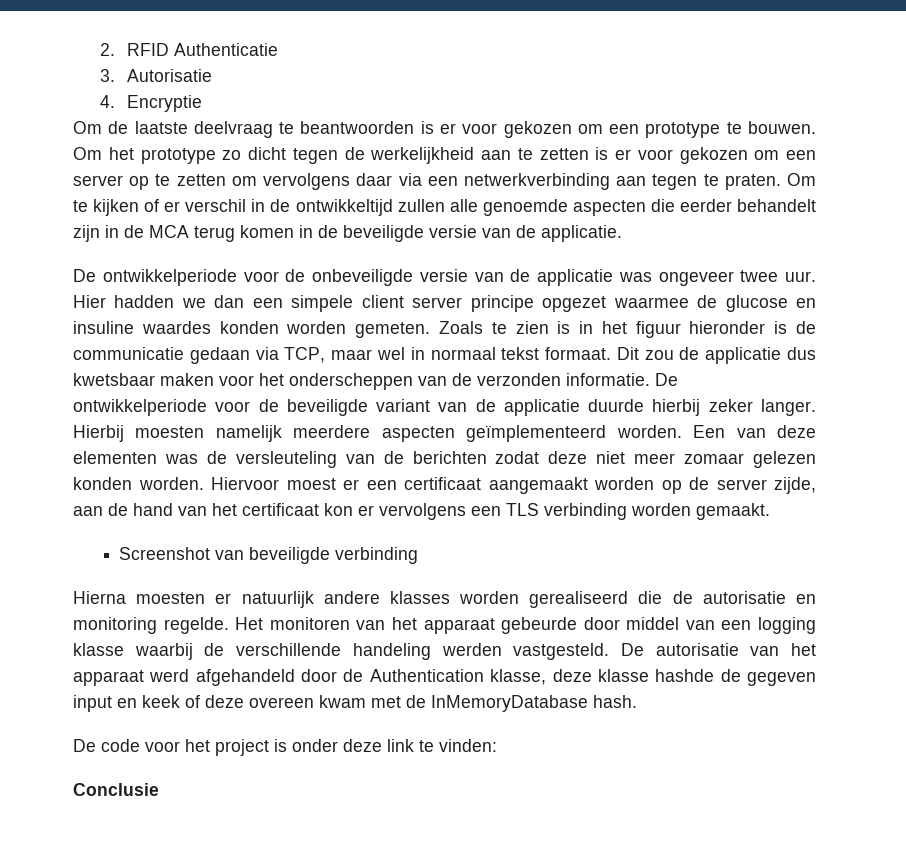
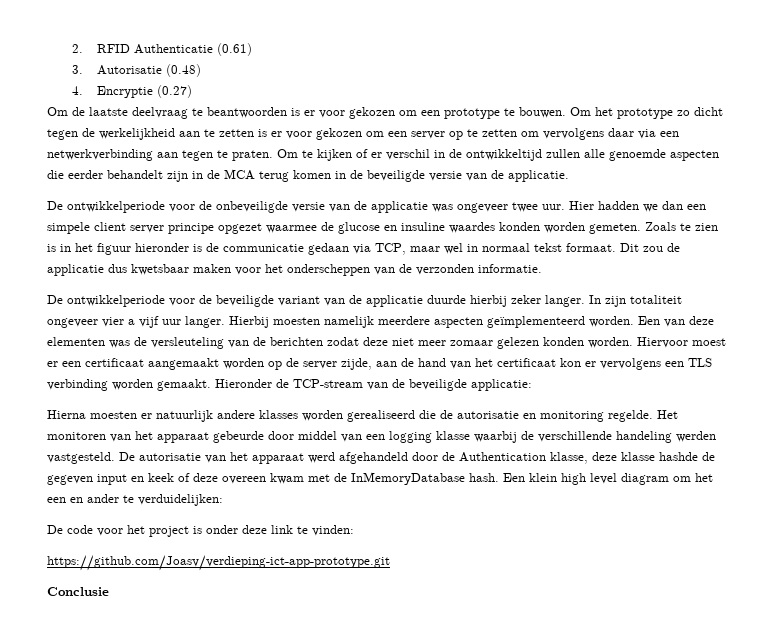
(279, 49) none -> [216,43,252,56] (0.61)
(213, 75) none -> [165,64,201,77] (0.48)
(203, 103) none -> [156,85,192,98] (0.27)
(650, 379) none -> (542, 268) //
(816, 407) none -> [589,295,682,307] [47,316,225,328] In zijn totaliteit ongeveer vier a vijf uur langer.
[119,547,419,564] // Screenshot van beveiligde verbinding -> [215,379,532,391] Hieronder de TCP-stream van de beveiligde applicatie:
(637, 701) none -> [503,473,713,485] [47,494,223,506] Een klein high level diagram om het een en ander te verduidelijken:
(497, 745) none -> [47,555,390,571] // https://github.com/Joasv/verdieping-ict-app-prototype.git

